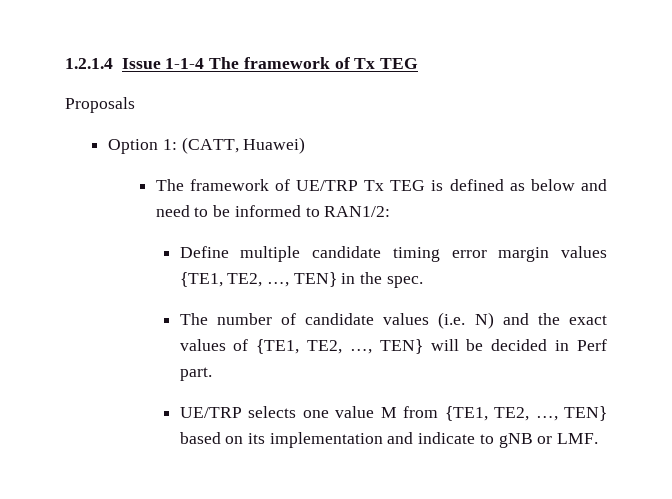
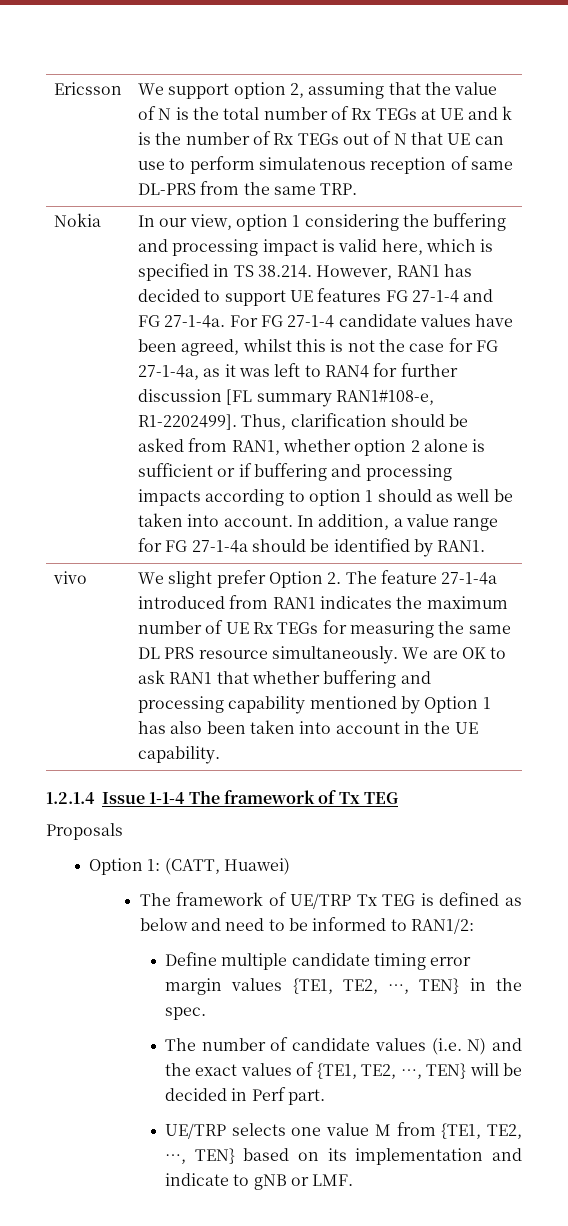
(65, 63) none -> [53,82,122,95] [137,82,498,99] [137,106,512,120] [137,131,504,145] [137,156,513,174] [137,181,358,195] [53,213,101,227] [137,213,507,231] [137,239,494,256] [137,263,472,281] [137,288,494,306] [137,314,514,328] [137,338,498,356] [137,363,458,380] [137,389,434,407] [137,413,469,430] [137,438,486,456] [137,463,452,481] [137,489,513,506] [137,513,499,531] [137,538,486,557] [52,571,87,584] [137,570,498,588] [137,595,508,609] [137,620,511,638] [137,646,507,664] [137,670,431,688] [137,696,491,714] [137,720,478,734] [137,746,220,764] Ericsson | We support option 2, assuming that the value of N is the total number of Rx TEGs at UE and k is the number of Rx TEGs out of N that UE can use to perform simulatenous reception of same DL-PRS from the same TRP. // Nokia | In our view, option 1 considering the buffering and processing impact is valid here, which is specified in TS 38.214. However, RAN1 has decided to support UE features FG 27-1-4 and FG 27-1-4a. For FG 27-1-4 candidate values have been agreed, whilst this is not the case for FG 27-1-4a, as it was left to RAN4 for further discussion [FL summary RAN1#108-e, R1-2202499]. Thus, clarification should be asked from RAN1, whether option 2 alone is sufficient or if buffering and processing impacts according to option 1 should as well be taken into account. In addition, a value range for FG 27-1-4a should be identified by RAN1. // vivo | We slight prefer Option 2. The feature 27-1-4a introduced from RAN1 indicates the maximum number of UE Rx TEGs for measuring the same DL PRS resource simultaneously. We are OK to ask RAN1 that whether buffering and processing capability mentioned by Option 1 has also been taken into account in the UE capability. //

